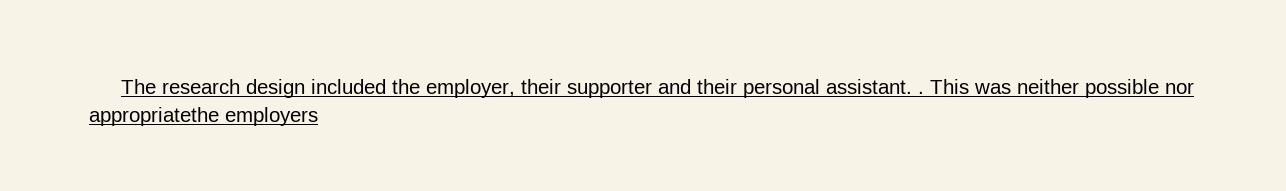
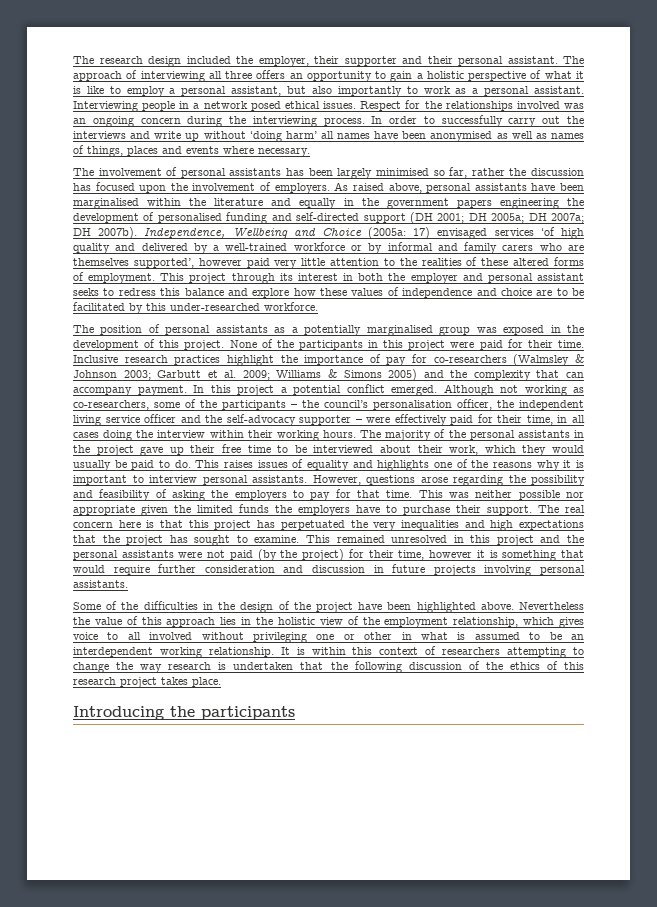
[918,91,925,94] . -> [563,56,584,64] [73,70,584,82] [73,86,585,97] [73,100,584,112] [73,115,584,127] [73,131,584,142] [73,145,310,157] [73,167,585,179] [73,182,585,194] [73,198,584,209] [73,212,585,224] [73,227,584,239] [73,242,584,254] [73,257,585,269] [73,272,584,284] [73,287,584,298] [73,302,318,314] [73,324,584,336] [73,339,584,351] [73,354,584,366] [73,369,584,381] [73,384,584,396] [73,399,584,410] [73,414,586,426] [73,429,585,441] [73,444,585,456] [73,459,585,471] [73,475,585,486] [73,489,413,501] The approach of interviewing all three offers an opportunity to gain a holistic perspective of what it is like to employ a personal assistant, but also importantly to work as a personal assistant. Interviewing people in a network posed ethical issues. Respect for the relationships involved was an ongoing concern during the interviewing process. In order to successfully carry out the interviews and write up without ‘doing harm’ all names have been anonymised as well as names of things, places and events where necessary. // The involvement of personal assistants has been largely minimised so far, rather the discussion has focused upon the involvement of employers. As raised above, personal assistants have been marginalised within the literature and equally in the government papers engineering the development of personalised funding and self-directed support (DH 2001; DH 2005a; DH 2007a; DH 2007b). Independence, Wellbeing and Choice (2005a: 17) envisaged services ‘of high quality and delivered by a well-trained workforce or by informal and family carers who are themselves supported’, however paid very little attention to the realities of these altered forms of employment. This project through its interest in both the employer and personal assistant seeks to redress this balance and explore how these values of independence and choice are to be facilitated by this under-researched workforce. // The position of personal assistants as a potentially marginalised group was exposed in the development of this project. None of the participants in this project were paid for their time. Inclusive research practices highlight the importance of pay for co-researchers (Walmsley & Johnson 2003; Garbutt et al. 2009; Williams & Simons 2005) and the complexity that can accompany payment. In this project a potential conflict emerged. Although not working as co-researchers, some of the participants – the council’s personalisation officer, the independent living service officer and the self-advocacy supporter – were effectively paid for their time, in all cases doing the interview within their working hours. The majority of the personal assistants in the project gave up their free time to be interviewed about their work, which they would usually be paid to do. This raises issues of equality and highlights one of the reasons why it is important to interview personal assistants. However, questions arose regarding the possibility and feasibility of asking the employers to pay for that time.
[89,107,318,126] appropriatethe employers -> [73,504,585,516] [73,520,584,531] [73,535,584,546] [73,549,584,561] [73,564,586,576] [73,580,128,588] [73,601,584,613] [73,616,585,628] [73,632,584,643] [73,646,585,658] [73,661,584,673] [73,677,221,688] [73,706,295,720] appropriate given the limited funds the employers have to purchase their support. The real concern here is that this project has perpetuated the very inequalities and high expectations that the project has sought to examine. This remained unresolved in this project and the personal assistants were not paid (by the project) for their time, however it is something that would require further consideration and discussion in future projects involving personal assistants. // Some of the difficulties in the design of the project have been highlighted above. Nevertheless the value of this approach lies in the holistic view of the employment relationship, which gives voice to all involved without privileging one or other in what is assumed to be an interdependent working relationship. It is within this context of researchers attempting to change the way research is undertaken that the following discussion of the ethics of this research project takes place. // Introducing the participants

